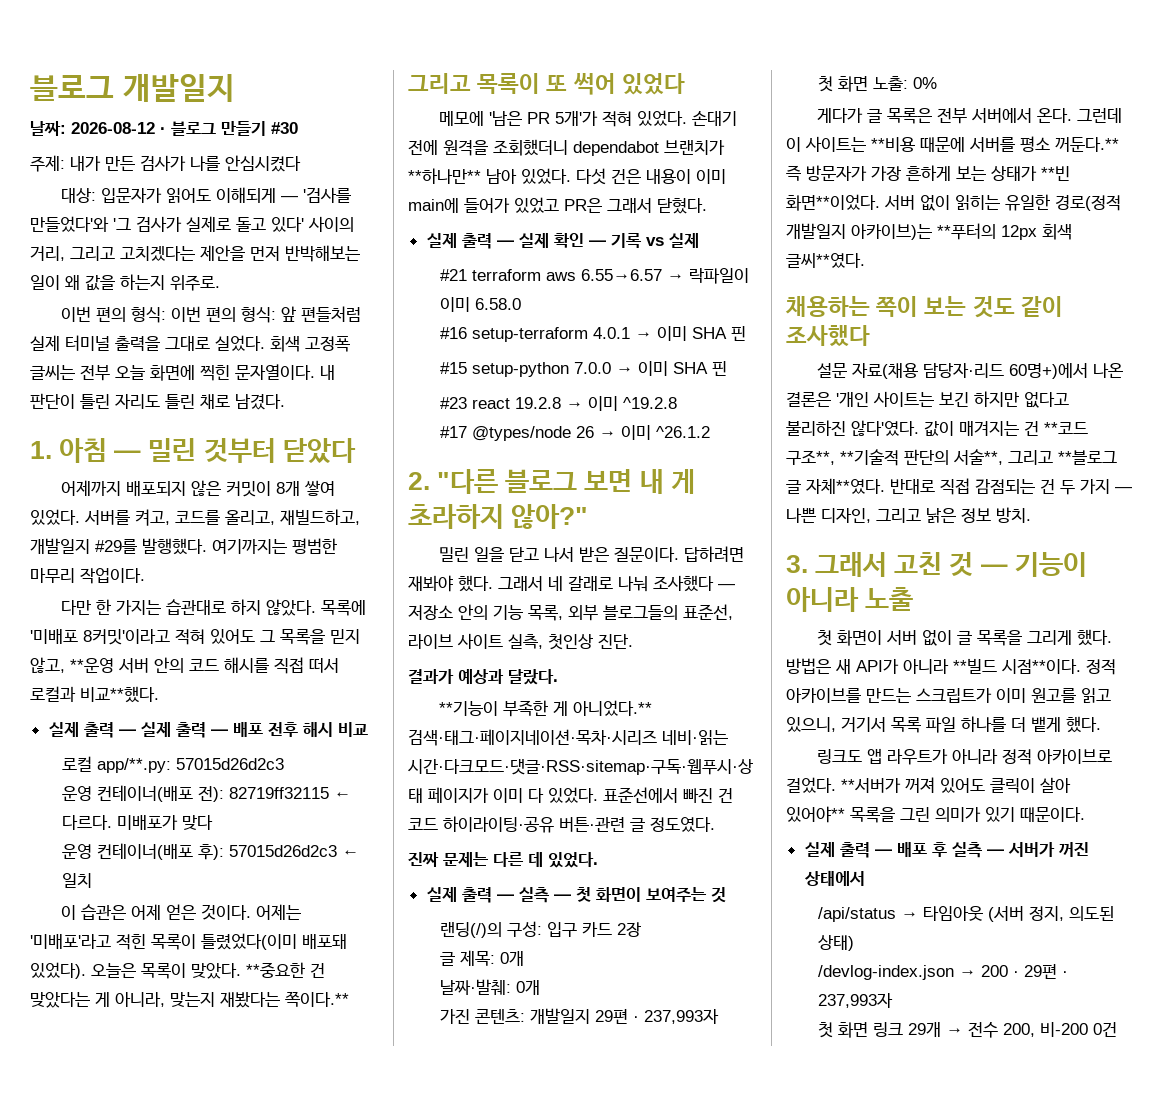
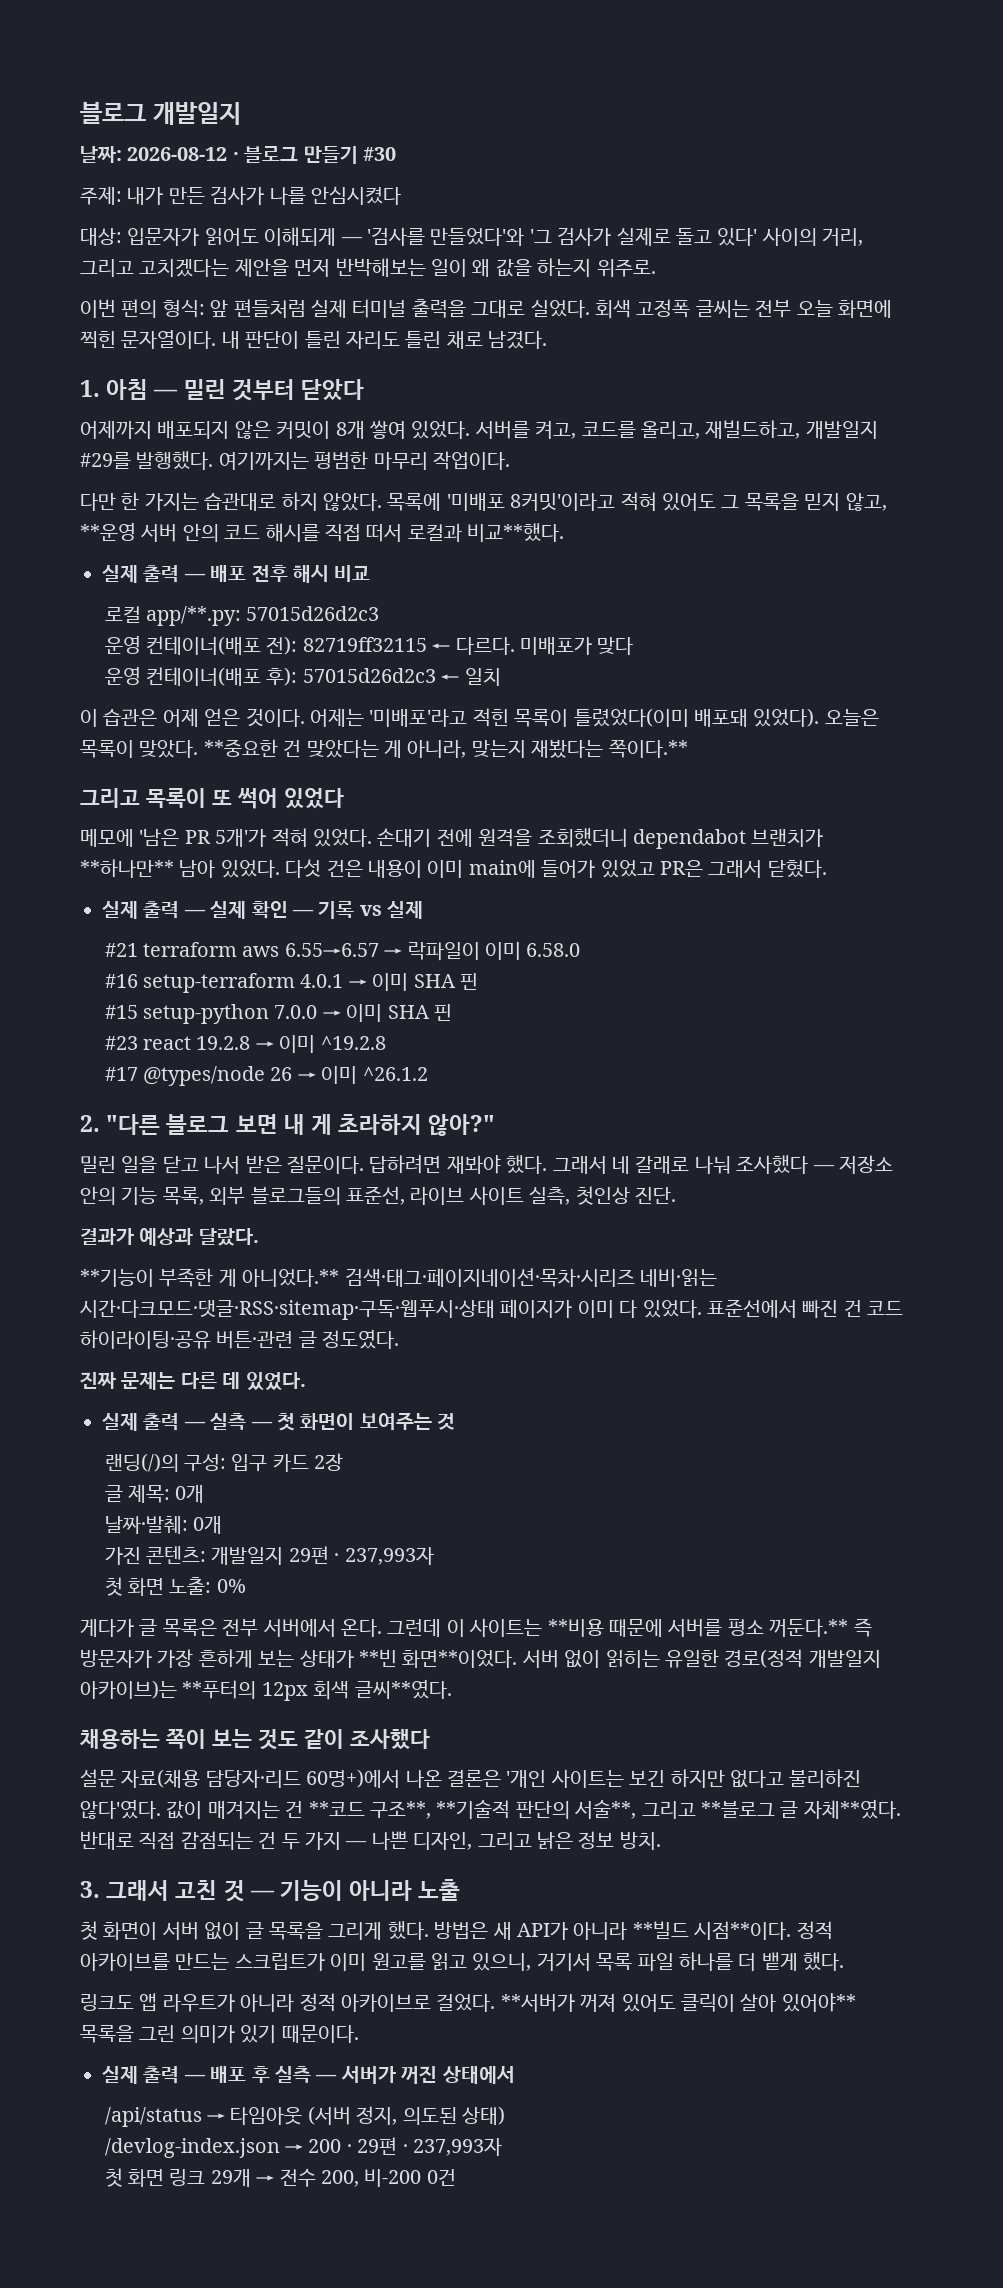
[171,306,277,323] 이번 편의 형식: -> (205, 309) none
[140,722,228,738] 실제 출력 — -> (206, 576) none

